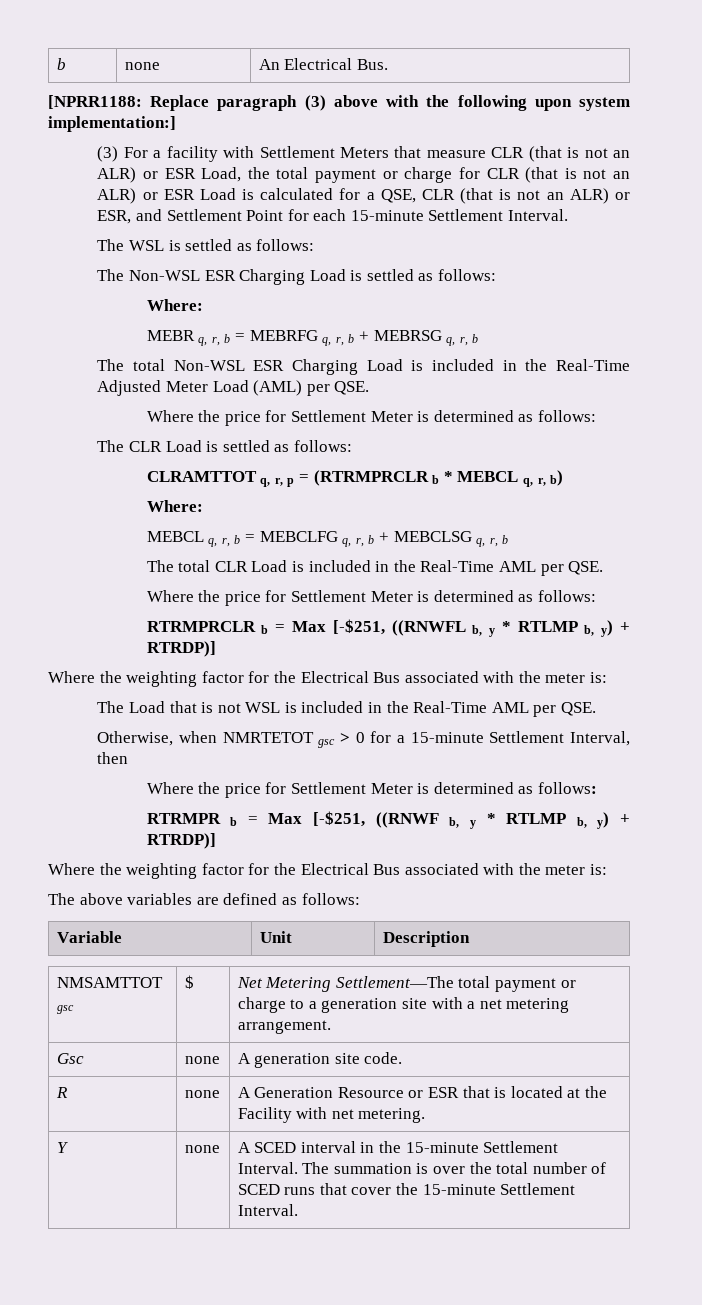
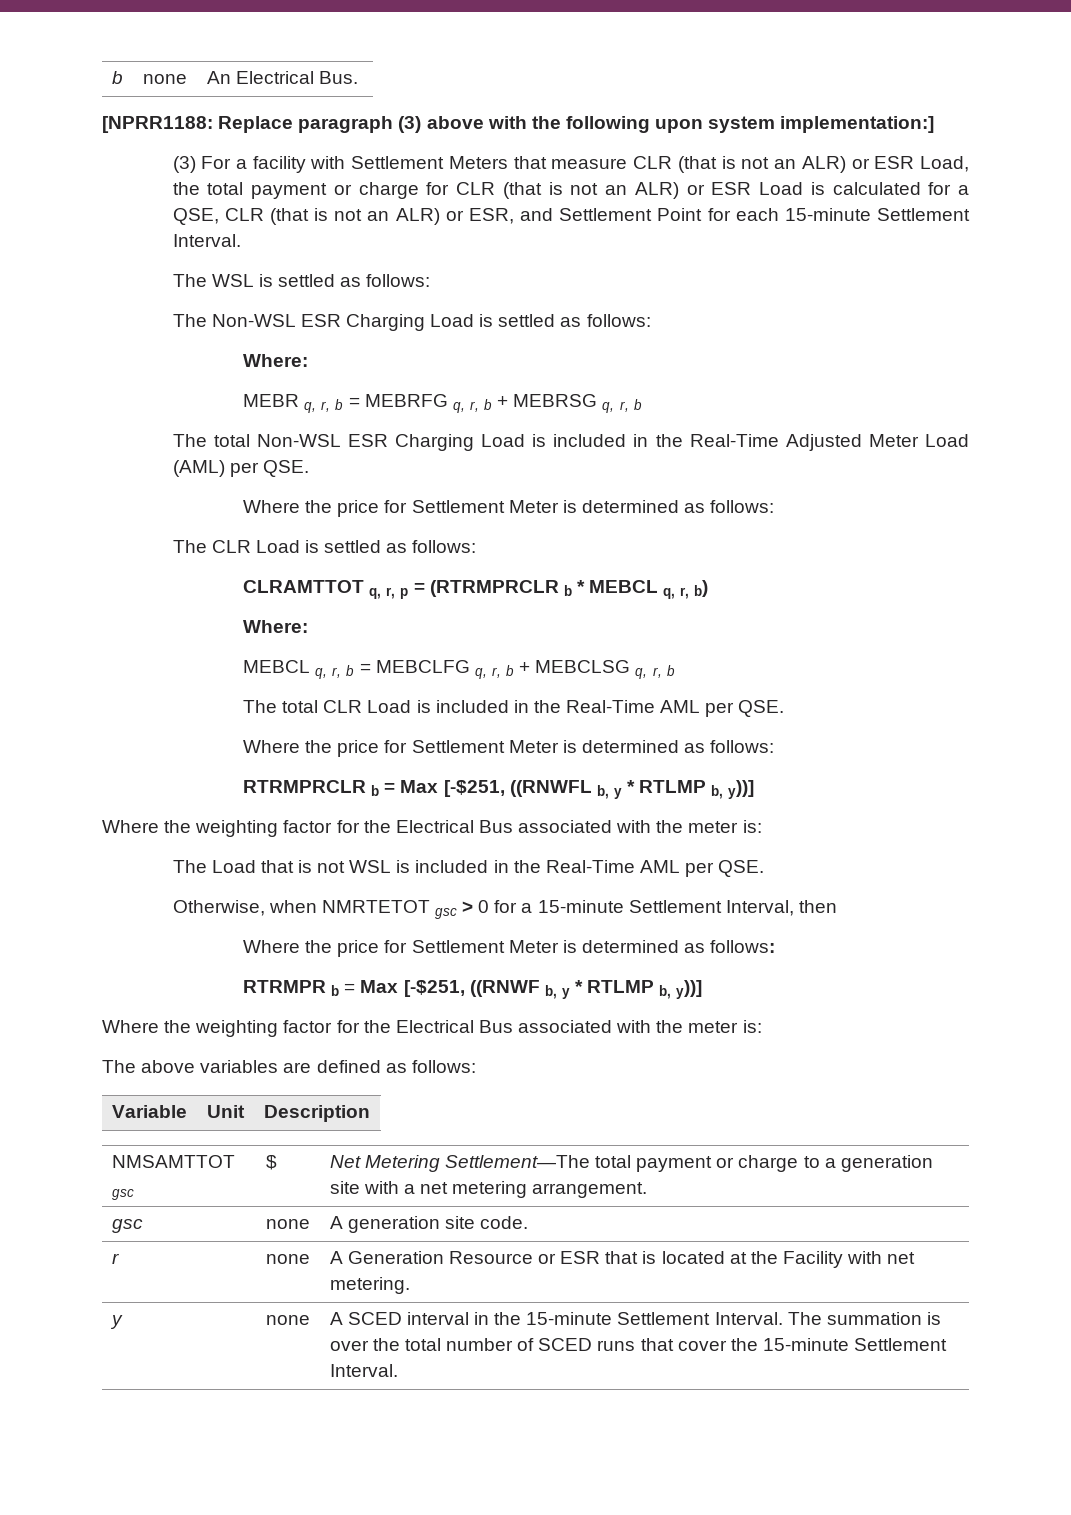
[601,620,630,637] [146,641,216,657] y) + RTRDP)] -> [728,780,755,799] y))]
[597,812,631,829] [146,833,216,849] y) + RTRDP)] -> [676,980,703,999] y))]
[56,1053,84,1064] Gsc -> [111,1219,143,1233] gsc
[55,1087,68,1098] R -> [111,1253,119,1264] r
[56,1142,68,1153] Y -> [109,1315,123,1329] y

